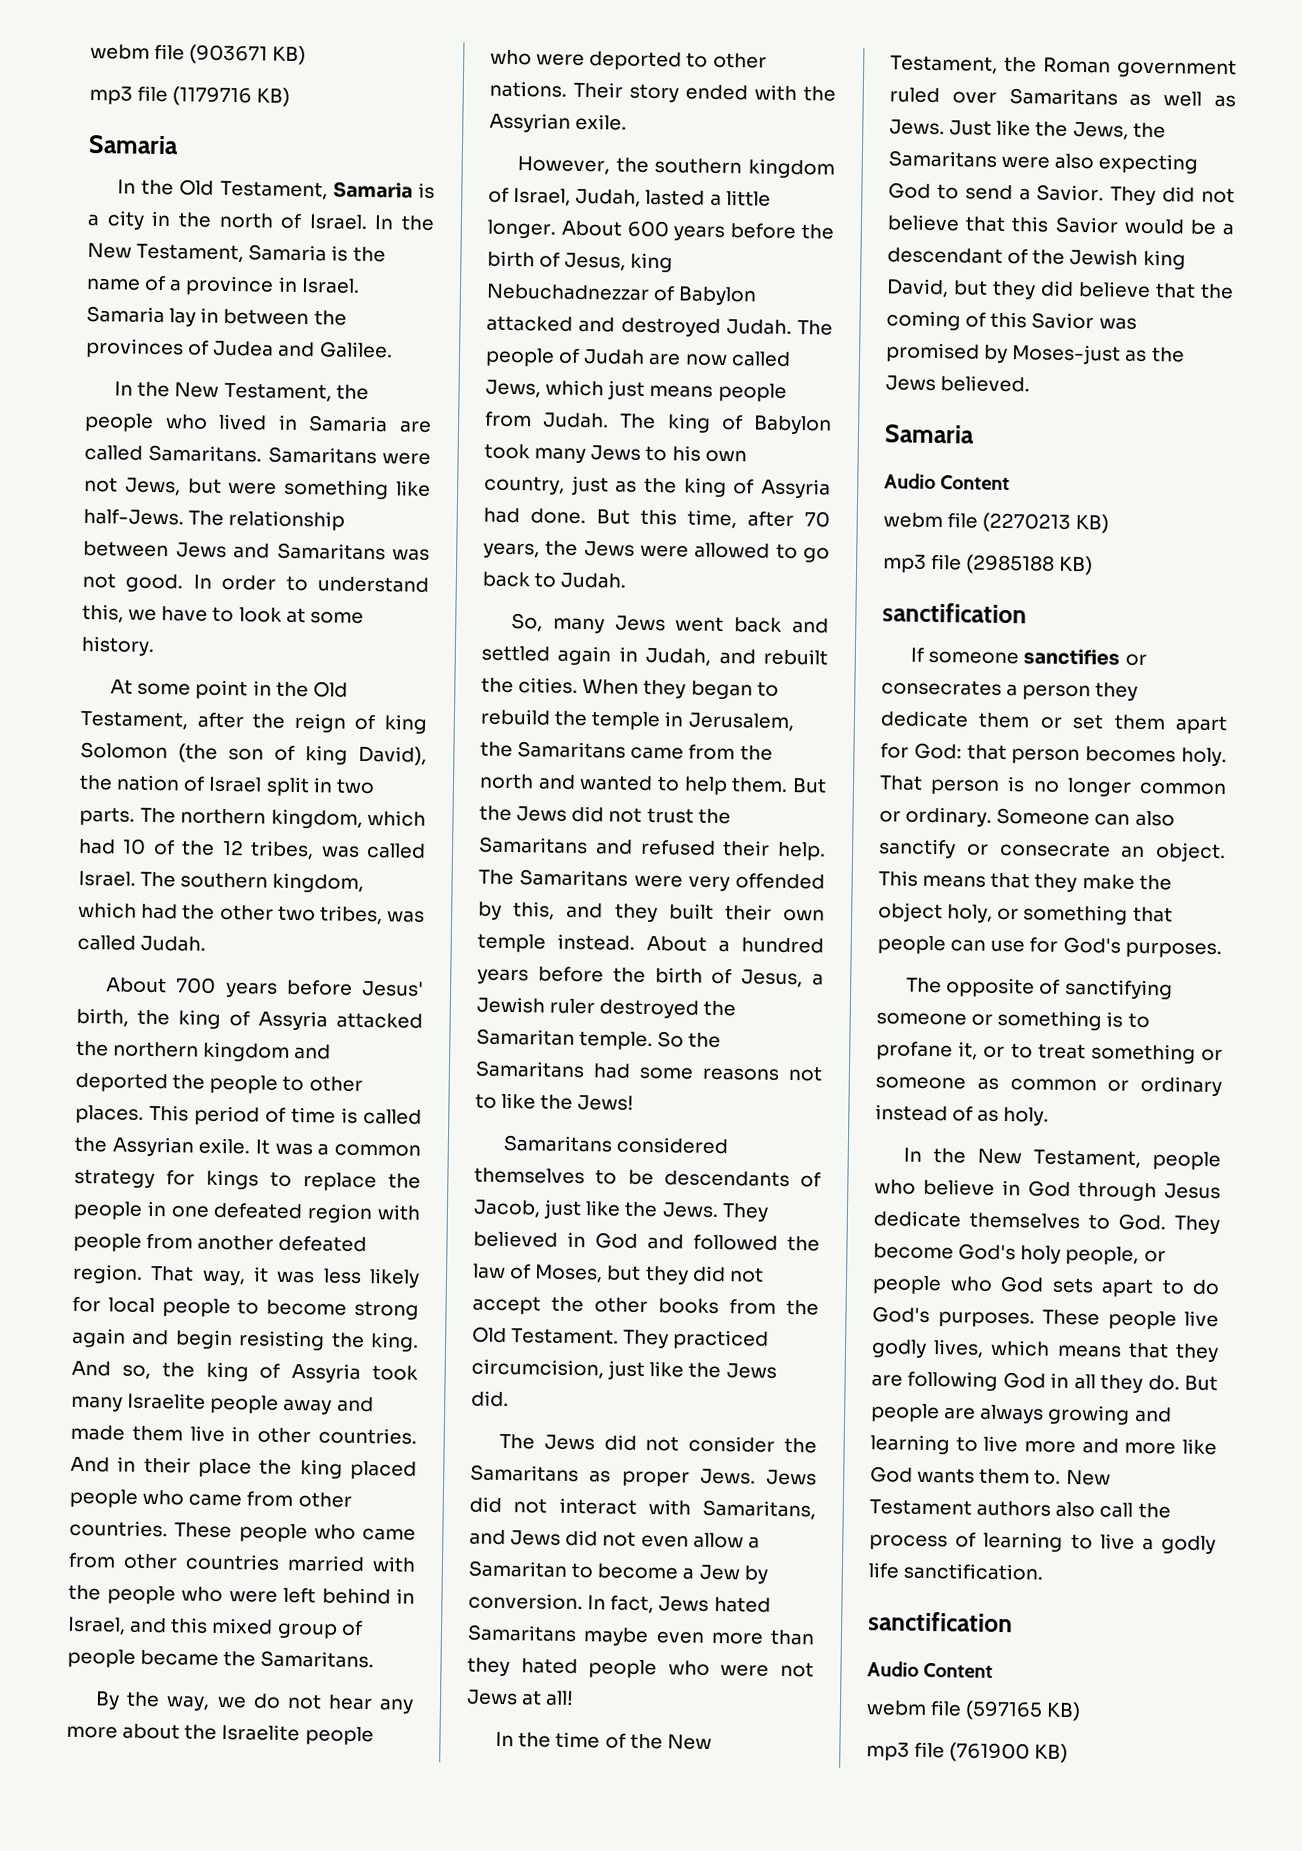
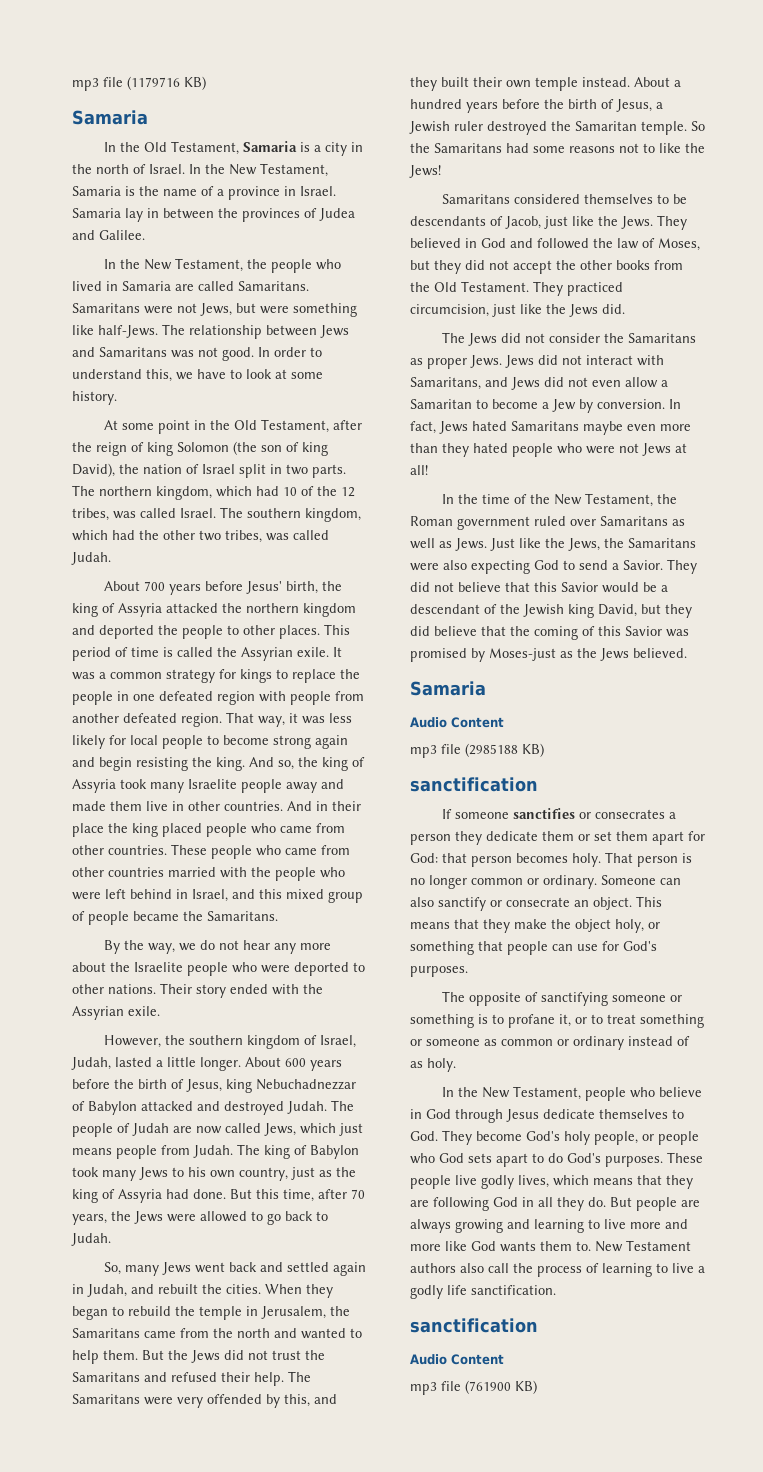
[90,43,307,66] webm file (903671 KB) // -> (72, 84) none
[883,512,1110,534] // webm file (2270213 KB) -> (504, 722) none
[866,1700,1082,1722] // webm file (597165 KB) -> (504, 1359) none

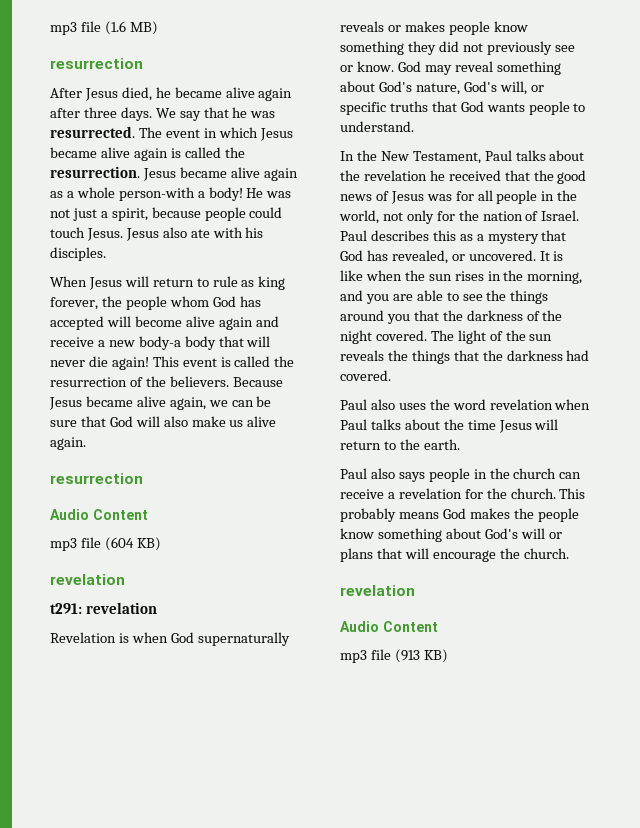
[72,76,206,91] [72,110,148,125] [104,141,364,156] [72,163,328,177] [72,186,336,200] [72,208,355,222] [72,230,145,240] [104,258,342,273] [72,281,309,291] [72,303,357,317] [72,324,349,339] [72,347,322,361] [72,369,323,382] [72,391,117,405] [104,419,363,434] [72,441,328,456] [72,463,346,478] [72,485,355,500] [72,507,361,522] [72,530,329,543] [71,552,111,565] [104,581,343,595] [72,603,356,617] [72,624,350,639] [72,647,342,661] [72,669,360,683] [72,691,364,705] [72,712,352,727] [72,735,348,749] [72,757,365,771] [72,779,344,793] [72,801,361,811] [72,823,345,837] [72,844,350,859] [72,867,345,881] [72,889,363,903] [72,911,278,925] [104,940,332,954] [72,962,365,976] [72,983,323,998] [72,1006,160,1020] [104,1035,357,1049] [71,1057,342,1071] [72,1079,356,1093] [72,1100,354,1115] [72,1123,363,1137] [72,1144,359,1159] [72,1167,356,1181] [72,1189,365,1203] [72,1211,328,1225] [71,1233,111,1246] [104,1262,367,1276] [72,1284,333,1298] [72,1306,350,1320] [72,1328,362,1339] [72,1350,325,1364] [72,1371,311,1386] [72,1394,337,1408] [410,77,681,91] [410,99,663,113] [409,121,705,135] [410,143,705,153] [409,165,441,178] [442,194,688,204] [410,215,687,230] [410,238,700,251] [410,260,683,274] [410,281,623,296] [410,304,625,317] [442,332,697,346] [410,355,664,369] [410,377,668,390] [410,399,681,413] [410,421,691,435] [410,443,687,457] [410,465,428,475] [442,493,678,507] [410,516,685,530] [410,538,696,551] [410,559,697,574] [410,582,668,593] [410,604,692,618] [410,626,689,640] [410,648,687,662] [410,681,486,696] [410,717,504,728] [410,743,544,758] [410,777,538,792] [442,808,677,819] [410,831,705,845] [410,852,692,867] [410,875,681,889] [410,896,662,911] [410,919,660,933] [410,941,657,955] [410,966,468,977] [442,991,683,1006] [410,1014,704,1028] [410,1036,690,1050] [410,1058,456,1072] [442,1086,703,1101] [410,1109,684,1123] [410,1130,699,1145] [410,1152,703,1167] [410,1175,693,1189] [410,1197,700,1211] [410,1219,688,1233] [410,1240,691,1252] [410,1263,705,1277] [410,1285,556,1299] [410,1318,538,1333] [410,1354,504,1365] [410,1380,511,1395] mp3 file (1179716 KB) // Samaria // In the Old Testament, Samaria is a city in the north of Israel. In the New Testament, Samaria is the name of a province in Israel. Samaria lay in between the provinces of Judea and Galilee. // In the New Testament, the people who lived in Samaria are called Samaritans. Samaritans were not Jews, but were something like half-Jews. The relationship between Jews and Samaritans was not good. In order to understand this, we have to look at some history. // At some point in the Old Testament, after the reign of king Solomon (the son of king David), the nation of Israel split in two parts. The northern kingdom, which had 10 of the 12 tribes, was called Israel. The southern kingdom, which had the other two tribes, was called Judah. // About 700 years before Jesus' birth, the king of Assyria attacked the northern kingdom and deported the people to other places. This period of time is called the Assyrian exile. It was a common strategy for kings to replace the people in one defeated region with people from another defeated region. That way, it was less likely for local people to become strong again and begin resisting the king. And so, the king of Assyria took many Israelite people away and made them live in other countries. And in their place the king placed people who came from other countries. These people who came from other countries married with the people who were left behind in Israel, and this mixed group of people became the Samaritans. // By the way, we do not hear any more about the Israelite people who were deported to other nations. Their story ended with the Assyrian exile. // However, the southern kingdom of Israel, Judah, lasted a little longer. About 600 years before the birth of Jesus, king Nebuchadnezzar of Babylon attacked and destroyed Judah. The people of Judah are now called Jews, which just means people from Judah. The king of Babylon took many Jews to his own country, just as the king of Assyria had done. But this time, after 70 years, the Jews were allowed to go back to Judah. // So, many Jews went back and settled again in Judah, and rebuilt the cities. When they began to rebuild the temple in Jerusalem, the Samaritans came from the north and wanted to help them. But the Jews did not trust the Samaritans and refused their help. The Samaritans were very offended by this, and they built their own temple instead. About a hundred years before the birth of Jesus, a Jewish ruler destroyed the Samaritan temple. So the Samaritans had some reasons not to like the Jews! // Samaritans considered themselves to be descendants of Jacob, just like the Jews. They believed in God and followed the law of Moses, but they did not accept the other books from the Old Testament. They practiced circumcision, just like the Jews did. // The Jews did not consider the Samaritans as proper Jews. Jews did not interact with Samaritans, and Jews did not even allow a Samaritan to become a Jew by conversion. In fact, Jews hated Samaritans maybe even more than they hated people who were not Jews at all! // In the time of the New Testament, the Roman government ruled over Samaritans as well as Jews. Just like the Jews, the Samaritans were also expecting God to send a Savior. They did not believe that this Savior would be a descendant of the Jewish king David, but they did believe that the coming of this Savior was promised by Moses-just as the Jews believed. // Samaria // Audio Content // mp3 file (2985188 KB) // sanctification // If someone sanctifies or consecrates a person they dedicate them or set them apart for God: that person becomes holy. That person is no longer common or ordinary. Someone can also sanctify or consecrate an object. This means that they make the object holy, or something that people can use for God's purposes. // The opposite of sanctifying someone or something is to profane it, or to treat something or someone as common or ordinary instead of as holy. // In the New Testament, people who believe in God through Jesus dedicate themselves to God. They become God's holy people, or people who God sets apart to do God's purposes. These people live godly lives, which means that they are following God in all they do. But people are always growing and learning to live more and more like God wants them to. New Testament authors also call the process of learning to live a godly life sanctification. // sanctification // Audio Content // mp3 file (761900 -> [50,21,158,35] [50,58,143,69] [50,87,293,101] [50,107,276,121] [50,126,293,141] [50,147,245,161] [50,166,298,181] [50,187,292,201] [50,207,283,221] [50,227,264,241] [50,247,106,261] [50,276,286,290] [50,296,261,310] [50,316,279,330] [50,336,271,350] [50,356,295,370] [50,376,283,387] [49,396,272,410] [50,416,277,427] [50,437,86,450] [50,473,143,484] [50,509,148,520] [50,537,161,551] [50,574,125,585] [50,602,157,614] [50,632,290,646] [340,21,528,35] [340,41,575,55] [340,61,561,75] [340,81,544,95] [340,101,586,115] [340,121,414,132] [340,150,585,164] [340,170,587,184] [340,190,578,204] [339,210,580,224] [340,230,567,244] [340,250,564,264] [340,270,583,284] [340,290,549,304] [340,310,563,324] [340,330,553,344] [340,350,590,364] [340,370,391,381] [340,399,591,410] [340,419,559,433] [340,439,460,450] [340,468,582,482] [340,488,586,499] [340,508,579,522] [340,528,562,542] [340,548,569,562] [340,585,415,596] [340,621,438,632] [340,649,420,663] mp3 file (1.6 MB) // resurrection // After Jesus died, he became alive again after three days. We say that he was resurrected. The event in which Jesus became alive again is called the resurrection. Jesus became alive again as a whole person-with a body! He was not just a spirit, because people could touch Jesus. Jesus also ate with his disciples. // When Jesus will return to rule as king forever, the people whom God has accepted will become alive again and receive a new body-a body that will never die again! This event is called the resurrection of the believers. Because Jesus became alive again, we can be sure that God will also make us alive again. // resurrection // Audio Content // mp3 file (604 KB) // revelation // t291: revelation // Revelation is when God supernaturally reveals or makes people know something they did not previously see or know. God may reveal something about God's nature, God's will, or specific truths that God wants people to understand. // In the New Testament, Paul talks about the revelation he received that the good news of Jesus was for all people in the world, not only for the nation of Israel. Paul describes this as a mystery that God has revealed, or uncovered. It is like when the sun rises in the morning, and you are able to see the things around you that the darkness of the night covered. The light of the sun reveals the things that the darkness had covered. // Paul also uses the word revelation when Paul talks about the time Jesus will return to the earth. // Paul also says people in the church can receive a revelation for the church. This probably means God makes the people know something about God's will or plans that will encourage the church. // revelation // Audio Content // mp3 file (913

